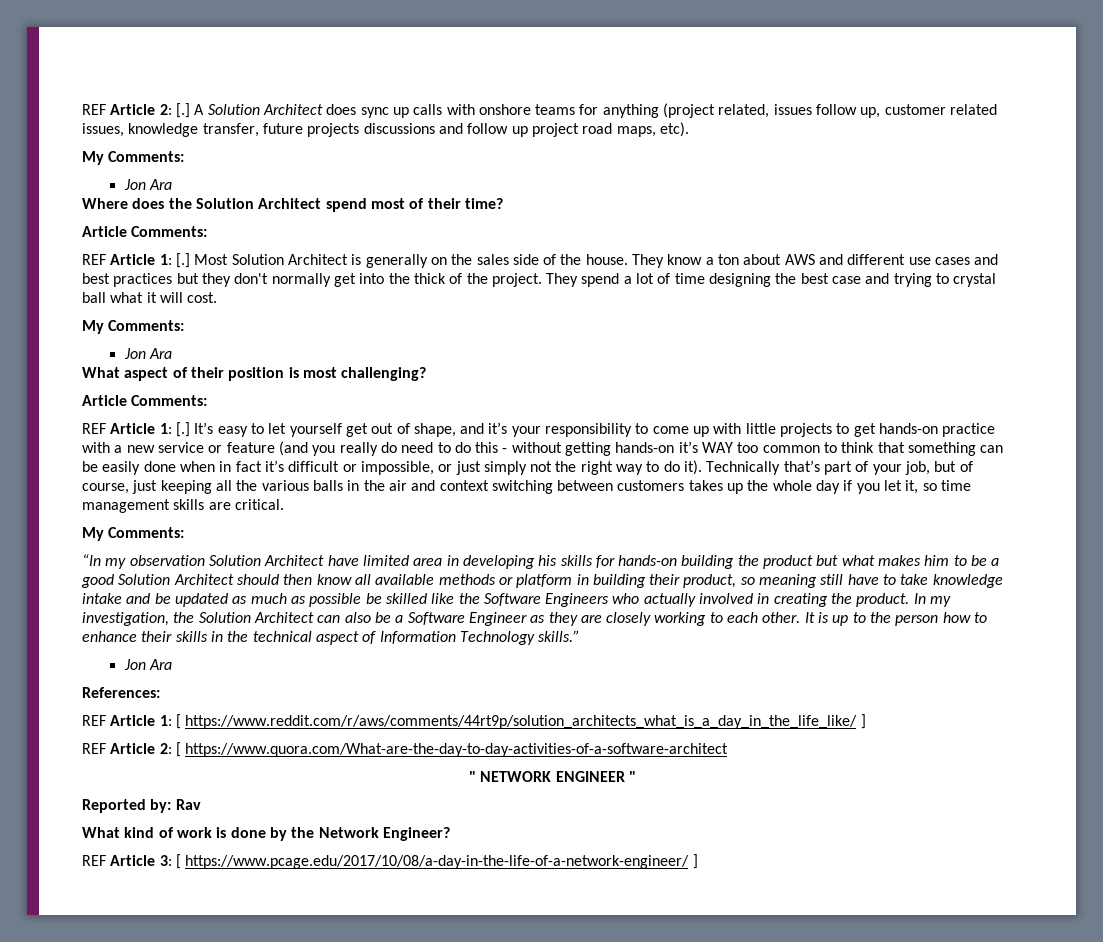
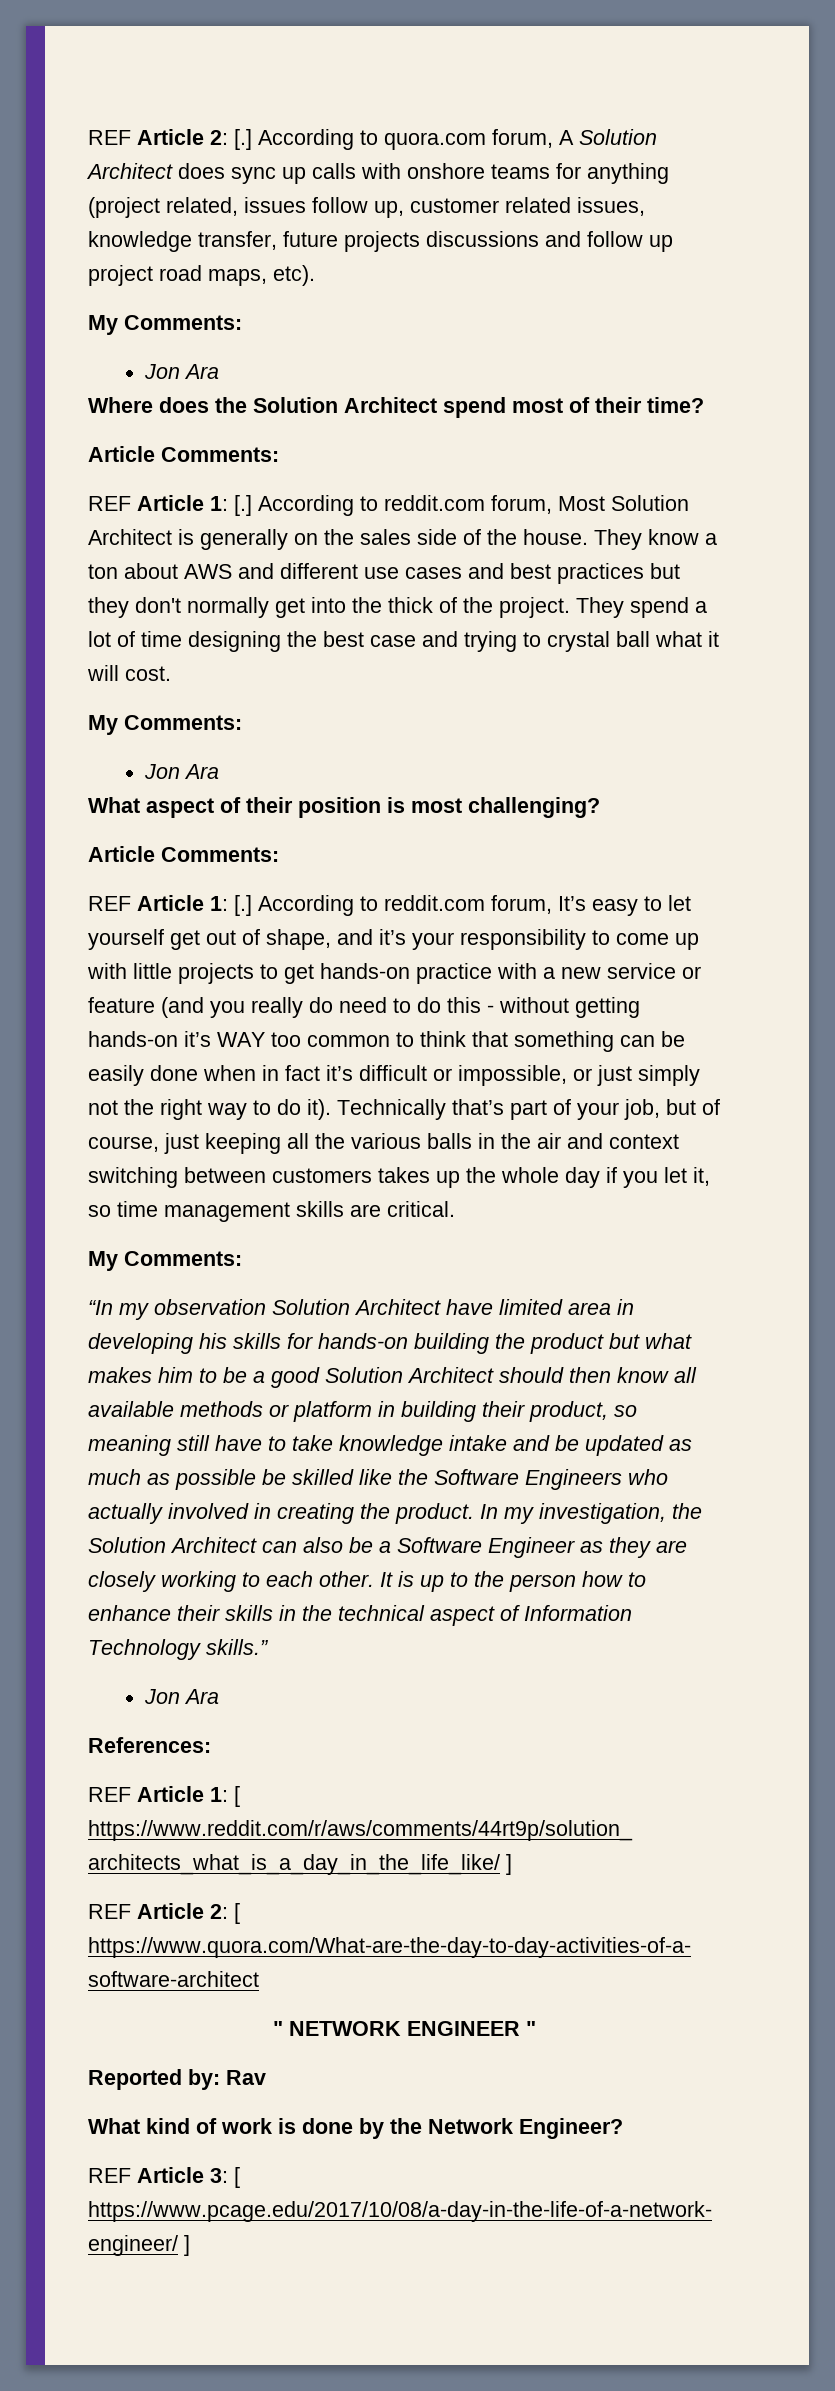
(190, 110) none -> [258,129,553,150] According to quora.com forum,
(190, 260) none -> [258,495,552,516] According to reddit.com forum,
(190, 429) none -> [258,895,552,916] According to reddit.com forum,

